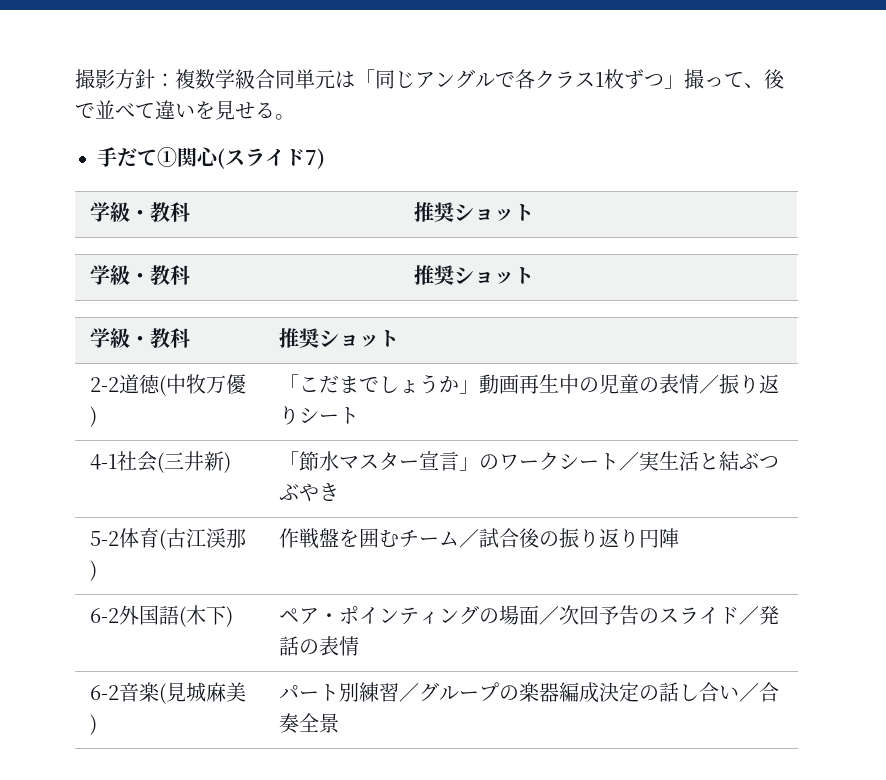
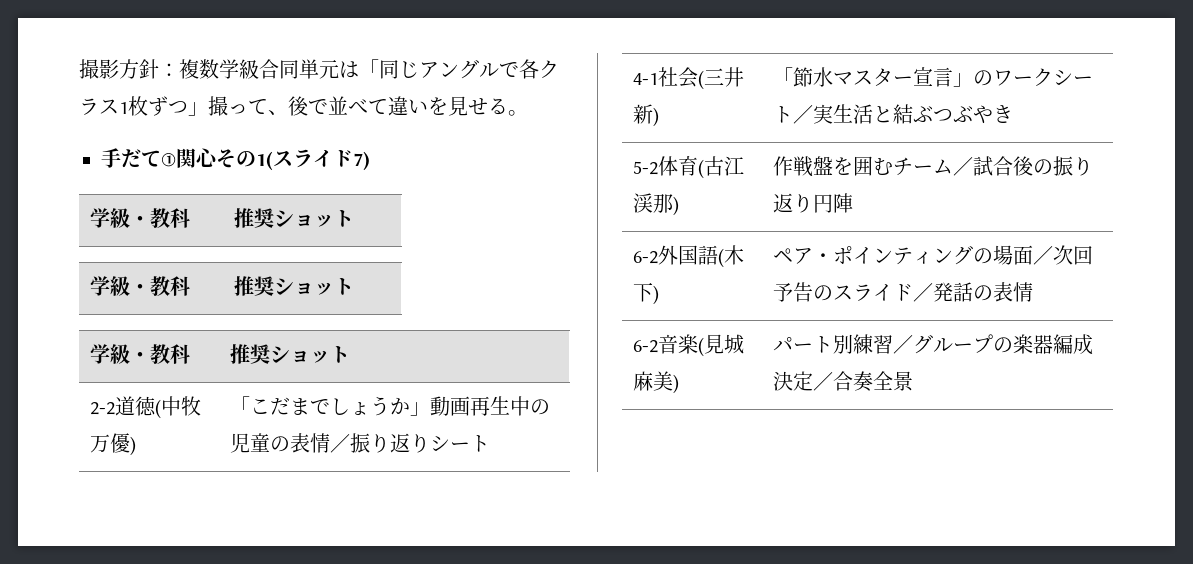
[217,148,225,169] ( -> [216,149,273,171] その1(
[638,682,739,702] の話し合い -> (814, 381) none

